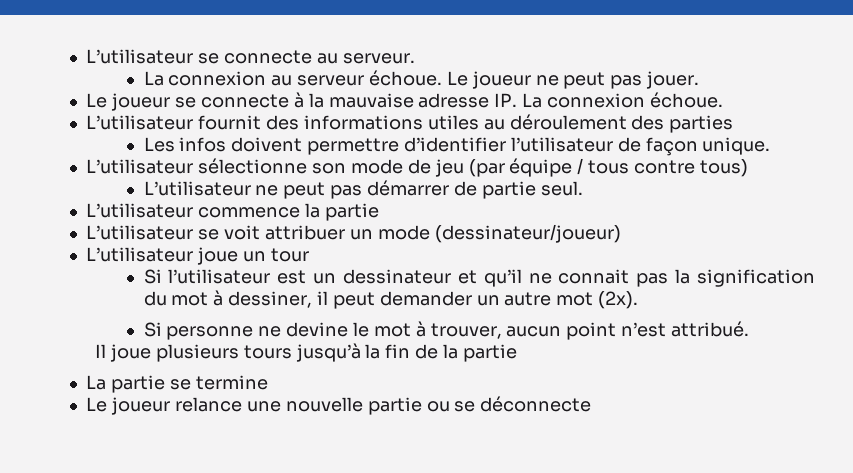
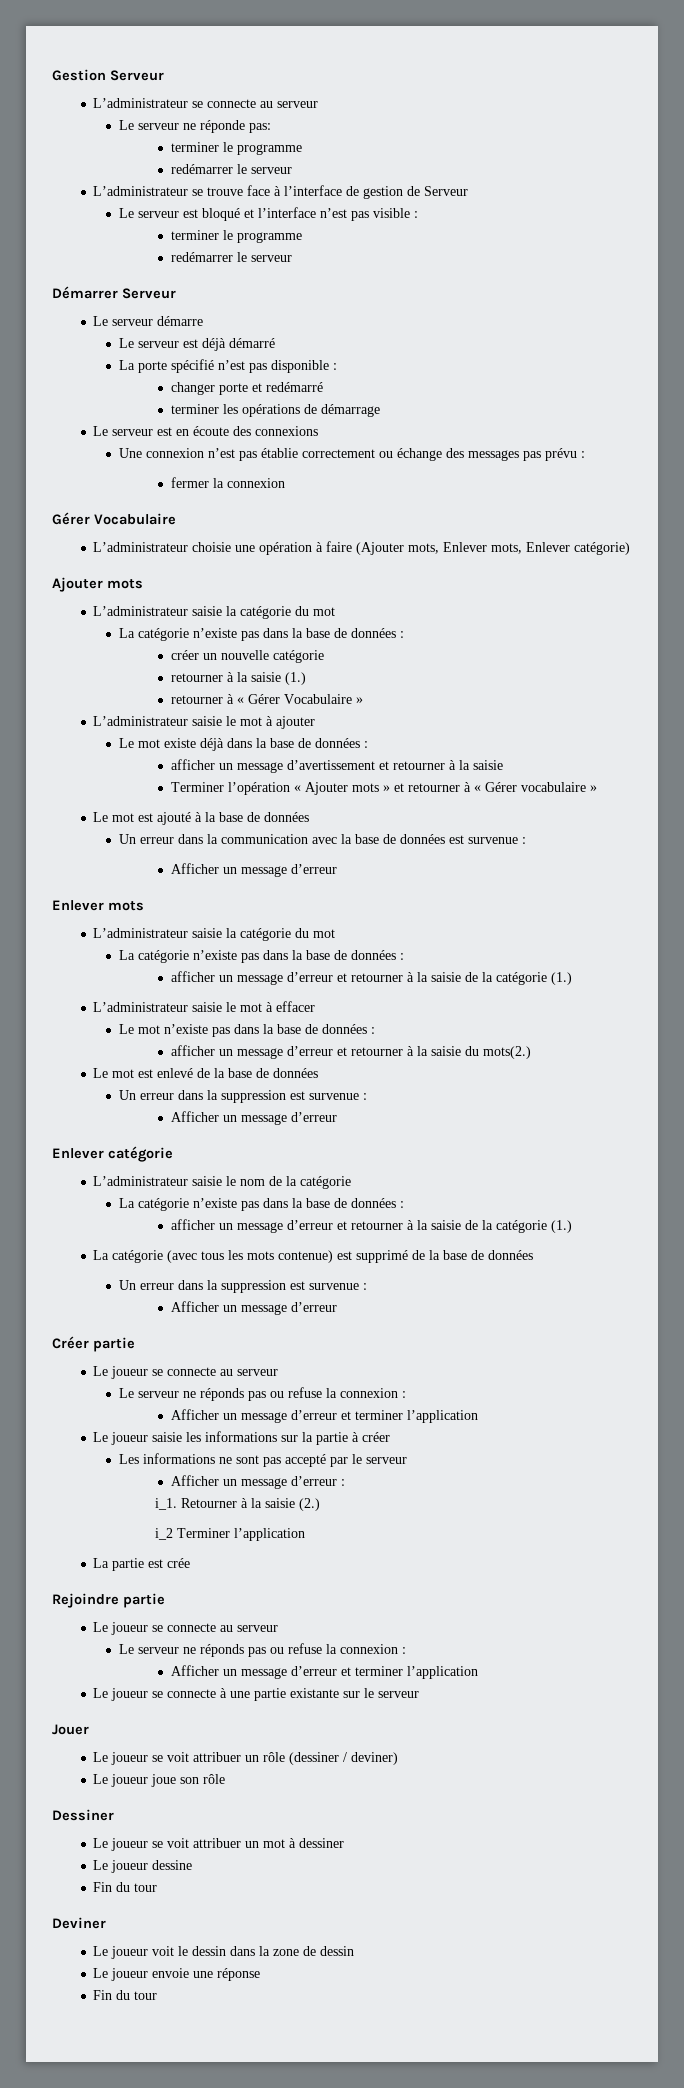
[86,49,415,64] [143,70,700,89] L’utilisateur se connecte au serveur. // La connexion au serveur échoue. Le joueur ne peut pas jouer. -> [52,69,164,81] [93,98,319,108] [118,120,271,133] [170,142,302,155] [170,164,292,174] [93,185,469,199] [118,207,418,221] [170,230,302,243] [170,252,292,262] [52,286,176,299] [93,316,204,326] [118,338,275,351] [118,359,337,373] [170,382,323,395] [170,404,380,417] [93,426,319,436] [118,448,585,461] [170,477,285,488] [52,512,176,525] [93,541,631,555] [52,577,143,592] [93,606,336,619] [118,628,404,641] [170,650,324,663] [170,672,306,685] [170,694,363,704] [93,716,316,729] [118,738,368,751] [170,759,503,773] [170,782,597,795] [93,812,310,825] [118,834,526,844] [170,863,337,877] [52,900,144,911] [93,928,336,941] [118,950,404,963] [170,971,572,985] [93,1001,316,1012] [118,1024,375,1037] [170,1045,531,1059] [93,1068,319,1078] [118,1090,367,1103] [170,1111,337,1125] [52,1146,173,1162] [93,1176,352,1189] [118,1198,404,1211] [170,1219,572,1233] [93,1250,534,1263] [118,1280,367,1293] [170,1301,337,1315] [52,1336,135,1352] [93,1366,279,1379] [118,1387,406,1401] [170,1409,478,1423] [93,1431,391,1445] [118,1453,407,1467] [170,1475,345,1489] [155,1498,321,1511] [155,1528,306,1541] [93,1558,191,1571] [52,1593,165,1608] [93,1622,279,1635] [118,1643,406,1657] [170,1665,478,1679] Gestion Serveur // L’administrateur se connecte au serveur // Le serveur ne réponde pas: // terminer le programme // redémarrer le serveur // L’administrateur se trouve face à l’interface de gestion de Serveur // Le serveur est bloqué et l’interface n’est pas visible : // terminer le programme // redémarrer le serveur // Démarrer Serveur // Le serveur démarre // Le serveur est déjà démarré // La porte spécifié n’est pas disponible : // changer porte et redémarré // terminer les opérations de démarrage // Le serveur est en écoute des connexions // Une connexion n’est pas établie correctement ou échange des messages pas prévu : // fermer la connexion // Gérer Vocabulaire // L’administrateur choisie une opération à faire (Ajouter mots, Enlever mots, Enlever catégorie) // Ajouter mots // L’administrateur saisie la catégorie du mot // La catégorie n’existe pas dans la base de données : // créer un nouvelle catégorie // retourner à la saisie (1.) // retourner à « Gérer Vocabulaire » // L’administrateur saisie le mot à ajouter // Le mot existe déjà dans la base de données : // afficher un message d’avertissement et retourner à la saisie // Terminer l’opération « Ajouter mots » et retourner à « Gérer vocabulaire » // Le mot est ajouté à la base de données // Un erreur dans la communication avec la base de données est survenue : // Afficher un message d’erreur // Enlever mots // L’administrateur saisie la catégorie du mot // La catégorie n’existe pas dans la base de données : // afficher un message d’erreur et retourner à la saisie de la catégorie (1.) // L’administrateur saisie le mot à effacer // Le mot n’existe pas dans la base de données : // afficher un message d’erreur et retourner à la saisie du mots(2.) // Le mot est enlevé de la base de données // Un erreur dans la suppression est survenue : // Afficher un message d’erreur // Enlever catégorie // L’administrateur saisie le nom de la catégorie // La catégorie n’existe pas dans la base de données : // afficher un message d’erreur et retourner à la saisie de la catégorie (1.) // La catégorie (avec tous les mots contenue) est supprimé de la base de données // Un erreur dans la suppression est survenue : // Afficher un message d’erreur // Créer partie // Le joueur se connecte au serveur // Le serveur ne réponds pas ou refuse la connexion : // Afficher un message d’erreur et terminer l’application // Le joueur saisie les informations sur la partie à créer // Les informations ne sont pas accepté par le serveur // Afficher un message d’erreur : // i_1. Retourner à la saisie (2.) // i_2 Terminer l’application // La partie est crée // Rejoindre partie // Le joueur se connecte au serveur // Le serveur ne réponds pas ou refuse la connexion : // Afficher un message d’erreur et terminer l’application
[308,92,723,108] [86,114,734,133] [143,137,771,156] [86,158,748,177] [143,180,583,199] [86,203,379,221] [86,224,621,243] [86,247,309,265] [143,269,816,287] [143,290,639,309] [143,321,750,340] [95,343,517,362] [86,375,268,393] [86,396,592,415] la mauvaise adresse IP. La connexion échoue. // L’utilisateur fournit des informations utiles au déroulement des parties // Les infos doivent permettre d’identifier l’utilisateur de façon unique. // L’utilisateur sélectionne son mode de jeu (par équipe / tous contre tous) // L’utilisateur ne peut pas démarrer de partie seul. // L’utilisateur commence la partie // L’utilisateur se voit attribuer un mode (dessinateur/joueur) // L’utilisateur joue un tour // Si l’utilisateur est un dessinateur et qu’il ne connait pas la signification du mot à dessiner, il peut demander un autre mot (2x). // Si personne ne devine le mot à trouver, aucun point n’est attribué. // Il joue plusieurs tours jusqu’à la fin de la partie // La partie se termine // Le joueur relance une nouvelle partie ou se déconnecte -> [230,1688,420,1701] [52,1724,89,1735] [93,1752,399,1765] [93,1774,226,1787] [52,1809,114,1821] [93,1838,345,1851] [93,1860,193,1873] [93,1882,158,1892] [52,1917,106,1929] [93,1946,355,1959] [93,1968,261,1981] [93,1990,158,2000] une partie existante sur le serveur // Jouer // Le joueur se voit attribuer un rôle (dessiner / deviner) // Le joueur joue son rôle // Dessiner // Le joueur se voit attribuer un mot à dessiner // Le joueur dessine // Fin du tour // Deviner // Le joueur voit le dessin dans la zone de dessin // Le joueur envoie une réponse // Fin du tour

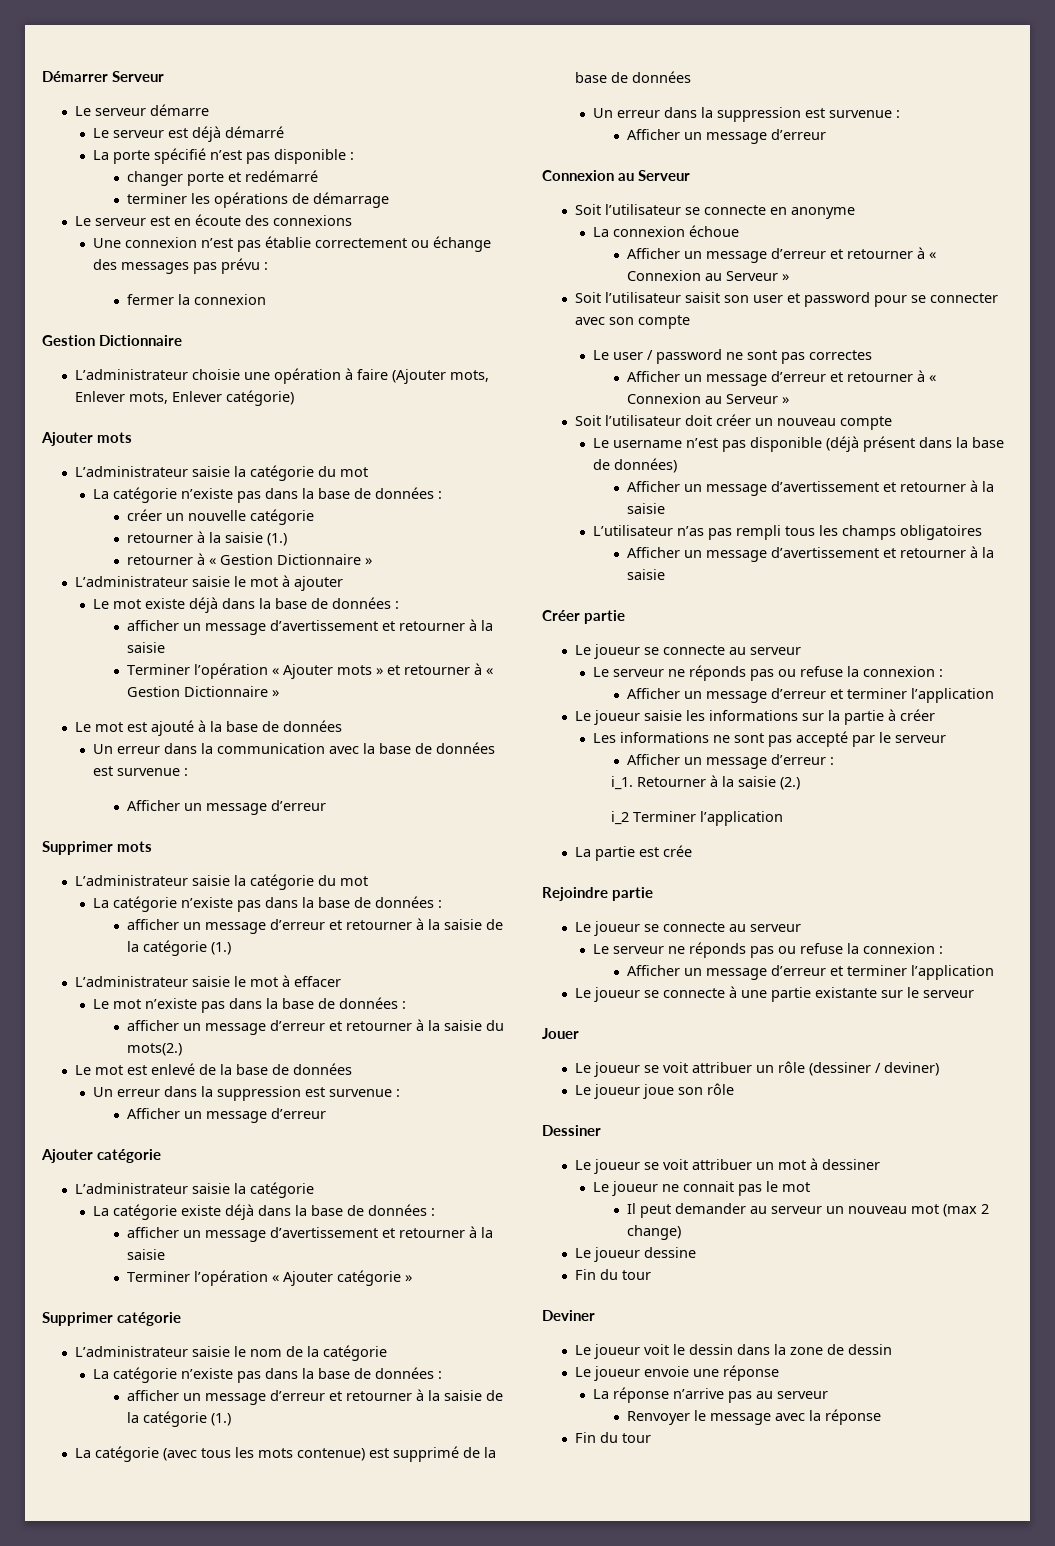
[52,69,164,81] [93,98,319,108] [118,120,271,133] [170,142,302,155] [170,164,292,174] [93,185,469,199] [118,207,418,221] [170,230,302,243] [170,252,292,262] Gestion Serveur // L’administrateur se connecte au serveur // Le serveur ne réponde pas: // terminer le programme // redémarrer le serveur // L’administrateur se trouve face à l’interface de gestion de Serveur // Le serveur est bloqué et l’interface n’est pas visible : // terminer le programme // redémarrer le serveur // -> (42, 76) none
[52,512,176,525] Gérer Vocabulaire -> [42,335,182,346] Gestion Dictionnaire
[247,694,352,704] Gérer Vocabulaire -> [220,554,362,565] Gestion Dictionnaire
[484,782,586,792] Gérer vocabulaire -> [127,686,269,697] Gestion Dictionnaire
[52,900,104,911] Enlever -> [42,841,113,855] Supprimer
[52,1148,104,1159] Enlever -> [41,1149,161,1163] [75,1182,315,1198] [92,1204,435,1220] [127,1226,494,1242] [127,1249,166,1260] [127,1270,413,1286] [42,1312,113,1326] Ajouter catégorie // L’administrateur saisie la catégorie // La catégorie existe déjà dans la base de données : // afficher un message d’avertissement et retourner à la saisie // Terminer l’opération « Ajouter catégorie » // Supprimer
(337, 1307) none -> [542,170,690,181] [575,204,856,219] [592,225,739,237] [627,247,937,263] [627,270,790,281] [575,292,999,307] [575,315,691,329] [592,349,872,364] [627,370,937,386] [627,393,790,404] [575,414,893,430] [592,436,1004,452] [592,458,677,473] [627,480,995,496] [627,503,666,514] [592,525,982,540] [627,546,995,562] [627,569,666,580] // Connexion au Serveur // Soit l’utilisateur se connecte en anonyme // La connexion échoue // Afficher un message d’erreur et retourner à « Connexion au Serveur » // Soit l’utilisateur saisit son user et password pour se connecter avec son compte // Le user / password ne sont pas correctes // Afficher un message d’erreur et retourner à « Connexion au Serveur » // Soit l’utilisateur doit créer un nouveau compte // Le username n’est pas disponible (déjà présent dans la base de données) // Afficher un message d’avertissement et retourner à la saisie // L’utilisateur n’as pas rempli tous les champs obligatoires // Afficher un message d’avertissement et retourner à la saisie
(345, 1843) none -> [592,1181,810,1196] [627,1203,990,1218] [627,1225,682,1240] // Le joueur ne connait pas le mot // Il peut demander au serveur un nouveau mot (max 2 change)
(261, 1974) none -> [592,1387,828,1403] [627,1409,882,1425] // La réponse n’arrive pas au serveur // Renvoyer le message avec la réponse

